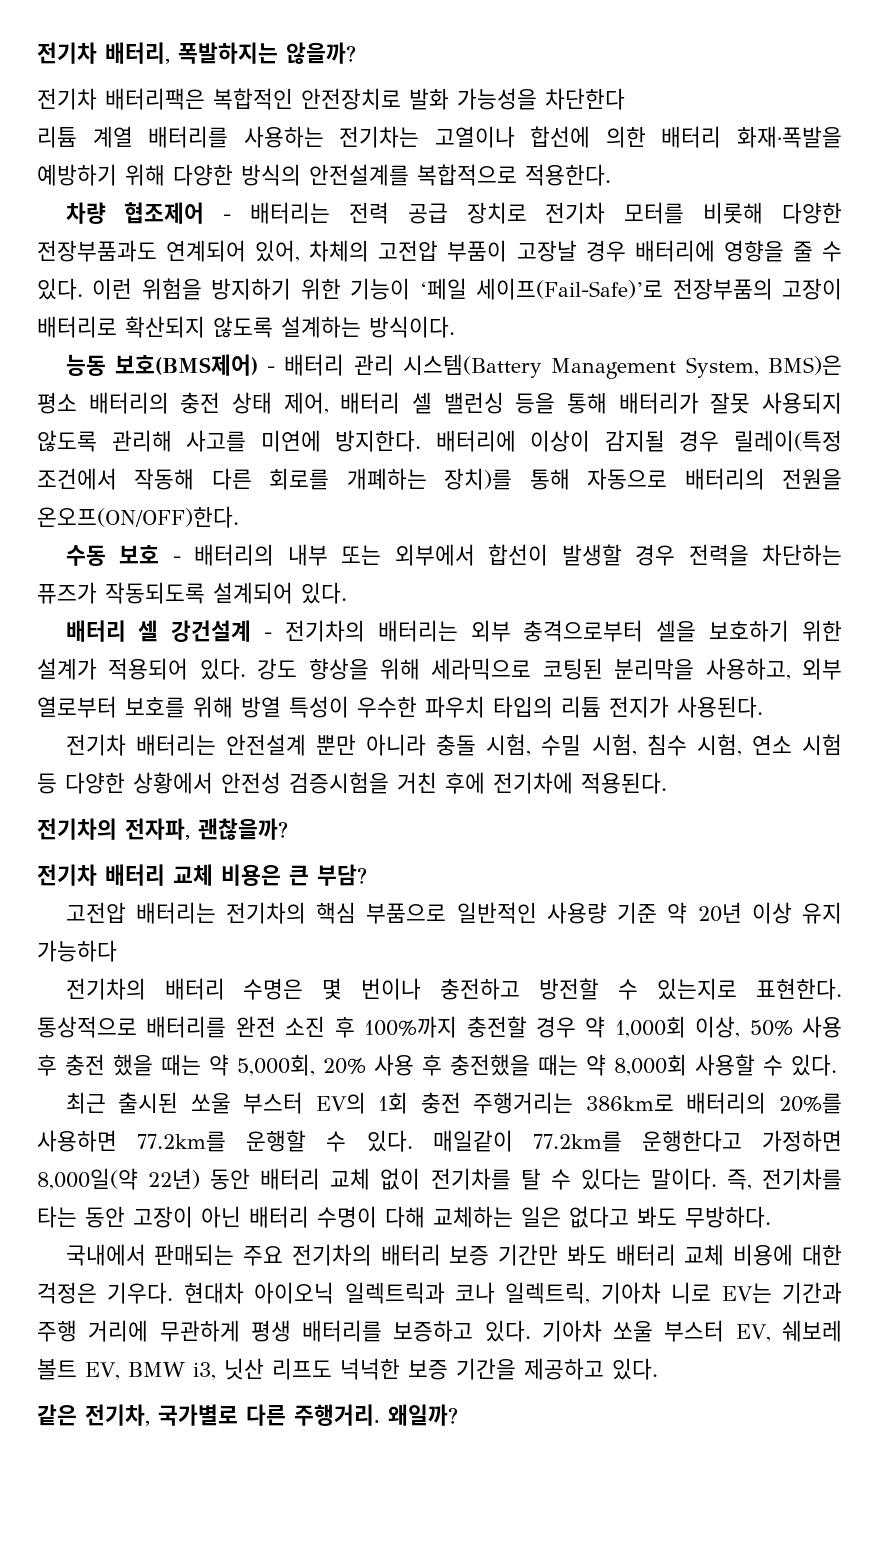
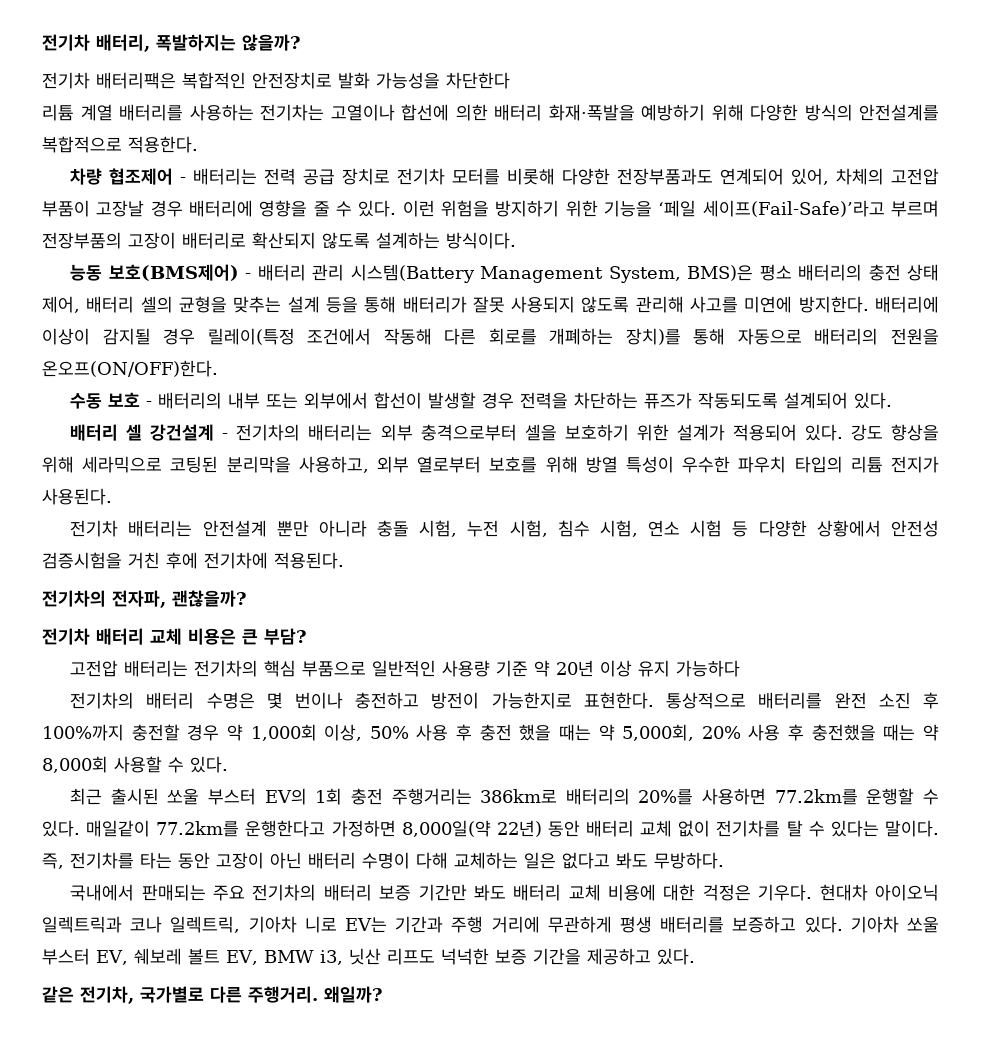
[350,278,664,300] 기능이 ‘페일 세이프(Fail-Safe)’로 -> [604,200,940,217] 기능을 ‘페일 세이프(Fail-Safe)’라고 부르며
[412,392,504,414] 셀 밸런싱 -> [140,296,320,313] 셀의 균형을 맞추는 설계
[541,734,582,756] 수밀 -> [467,520,500,537] 누전
[539,978,738,1000] 방전할 수 있는지로 -> [431,692,572,709] 방전이 가능한지로

